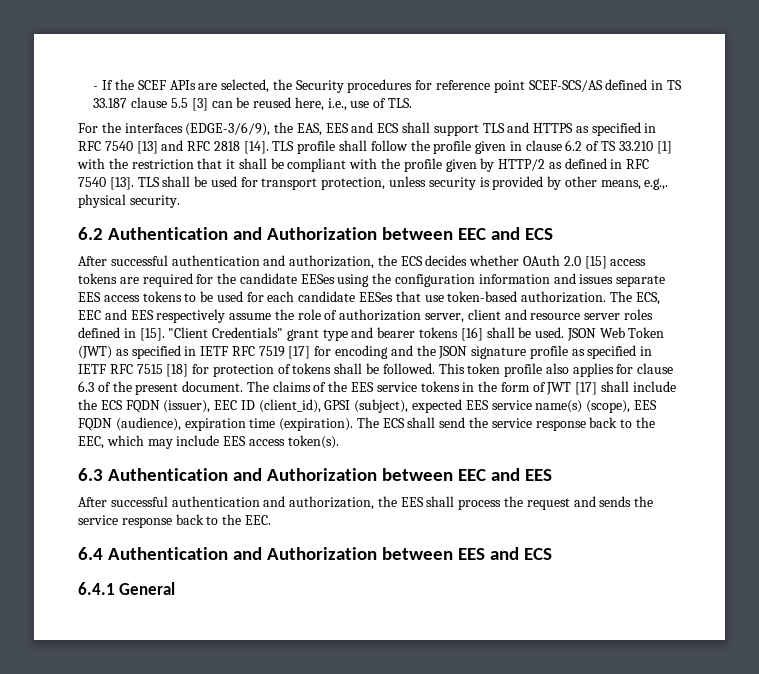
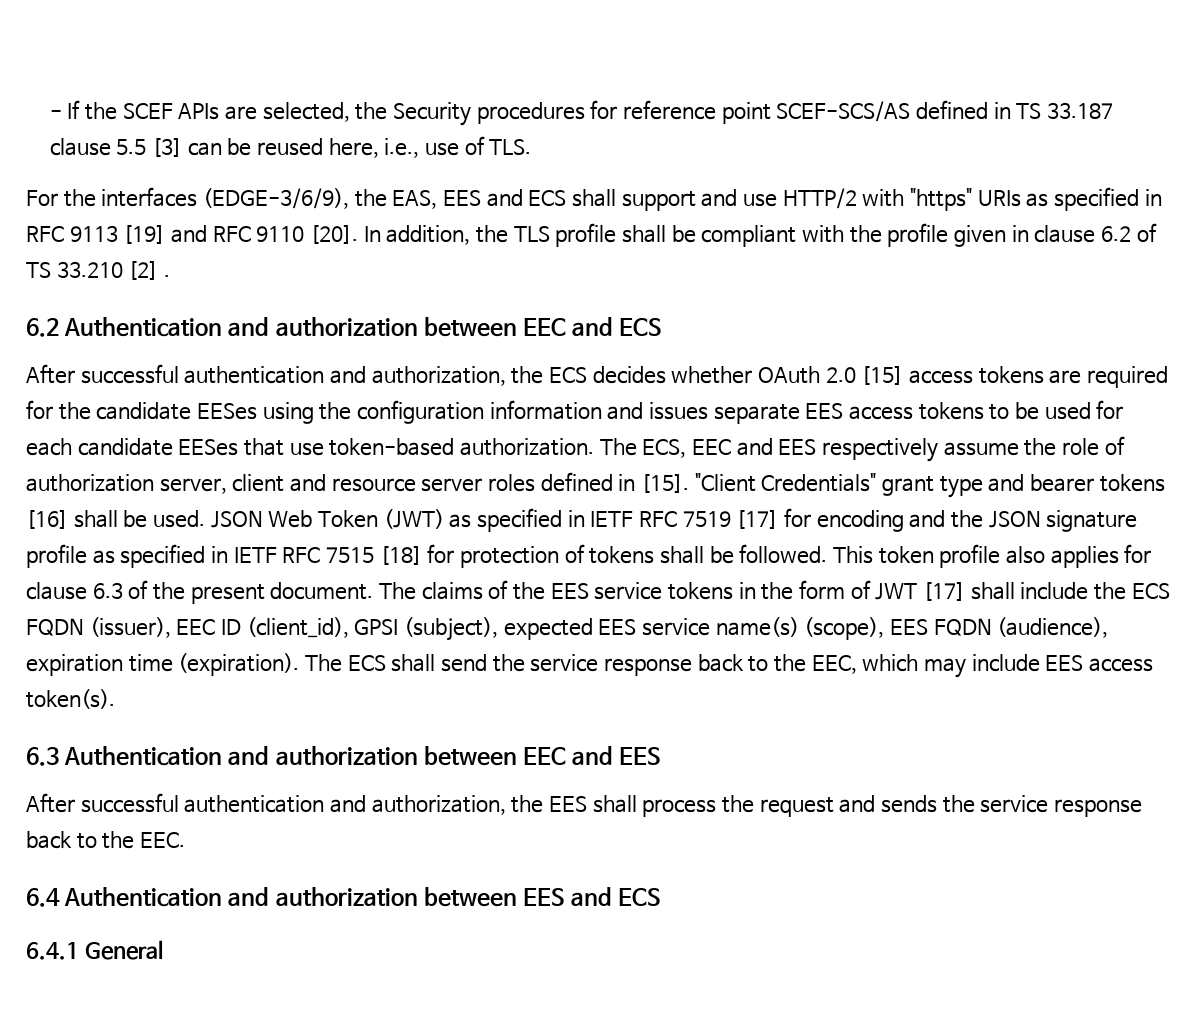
[482,122,657,136] [78,140,408,154] TLS and HTTPS as specified in RFC 7540 [13] and RFC 2818 [14]. TLS profile shall follow -> [701,187,1162,211] [26,223,845,247] and use HTTP/2 with "https" URIs as specified in RFC 9113 [19] and RFC 9110 [20]. In addition, the TLS profile shall be compliant with
[656,141,672,154] [77,158,650,172] [78,176,669,190] [78,194,180,208] [1] with the restriction that it shall be compliant with the profile given by HTTP/2 as defined in RFC 7540 [13]. TLS shall be used for transport protection, unless security is provided by other means, e.g.,. physical security. -> [128,261,171,280] [2] .
[266,227,377,240] Authorization -> [275,317,418,336] authorization
[266,468,377,481] Authorization -> [275,746,418,765] authorization
[266,547,377,560] Authorization -> [275,887,418,906] authorization

